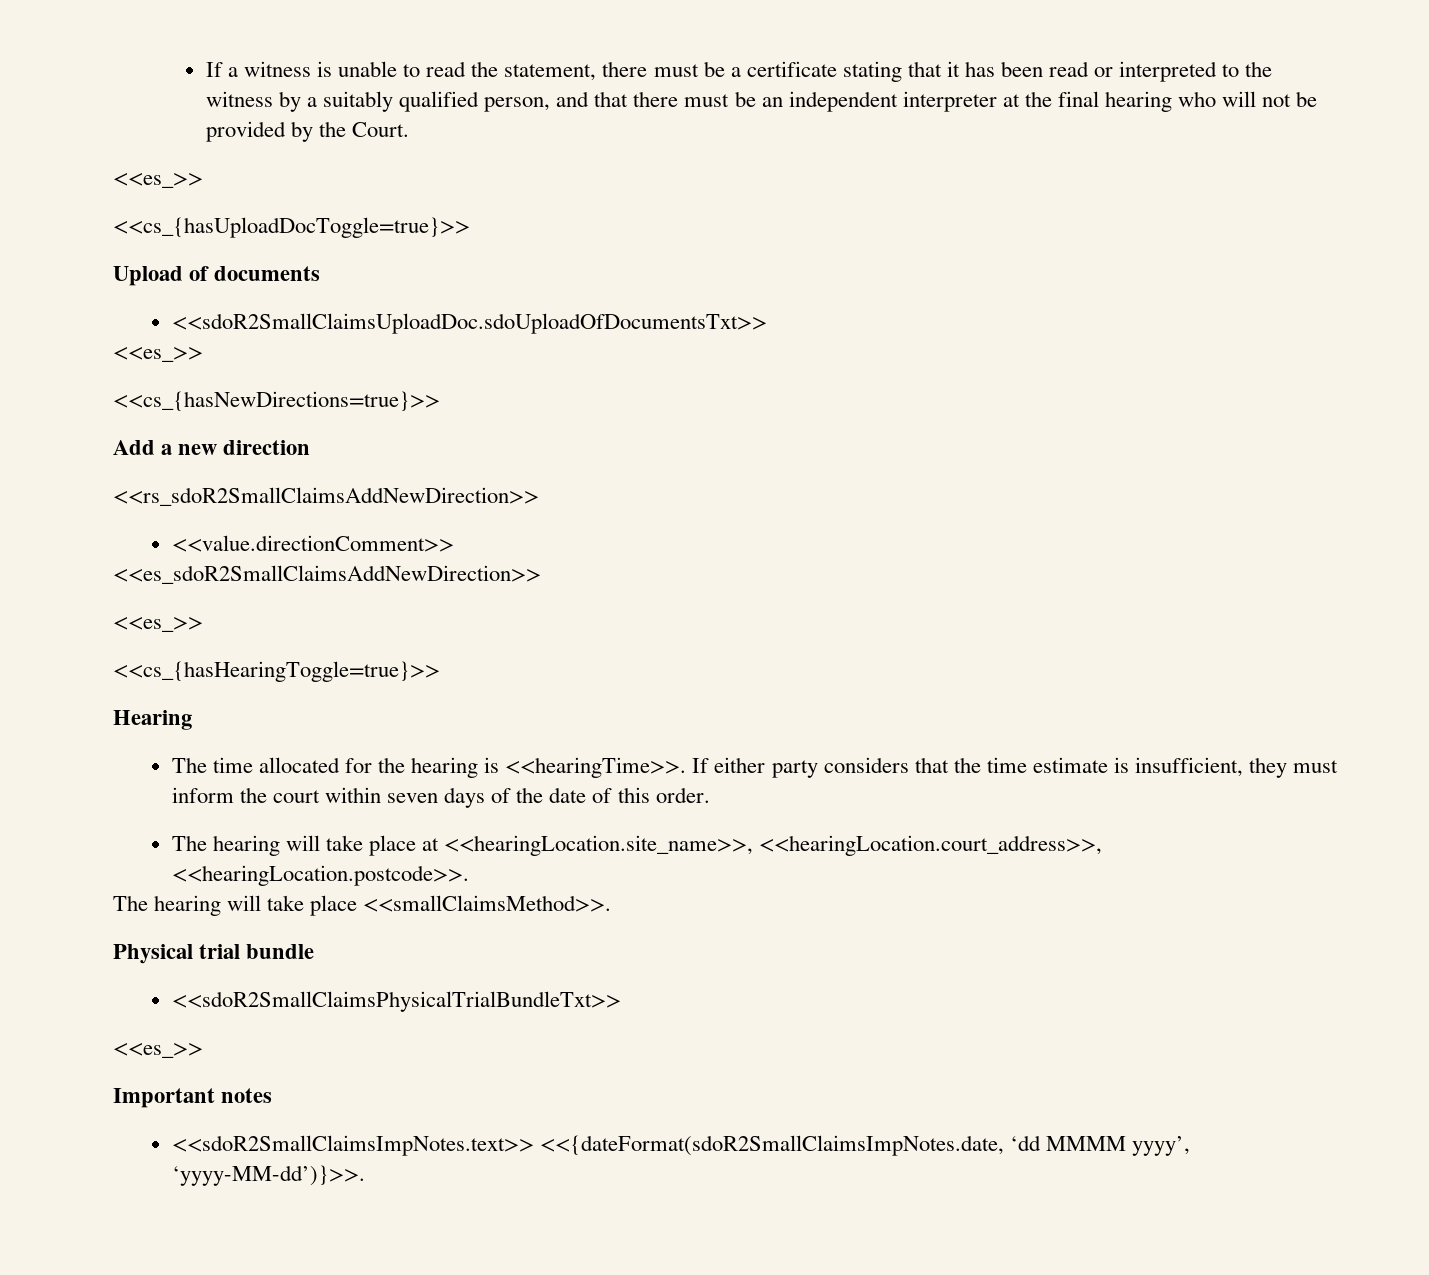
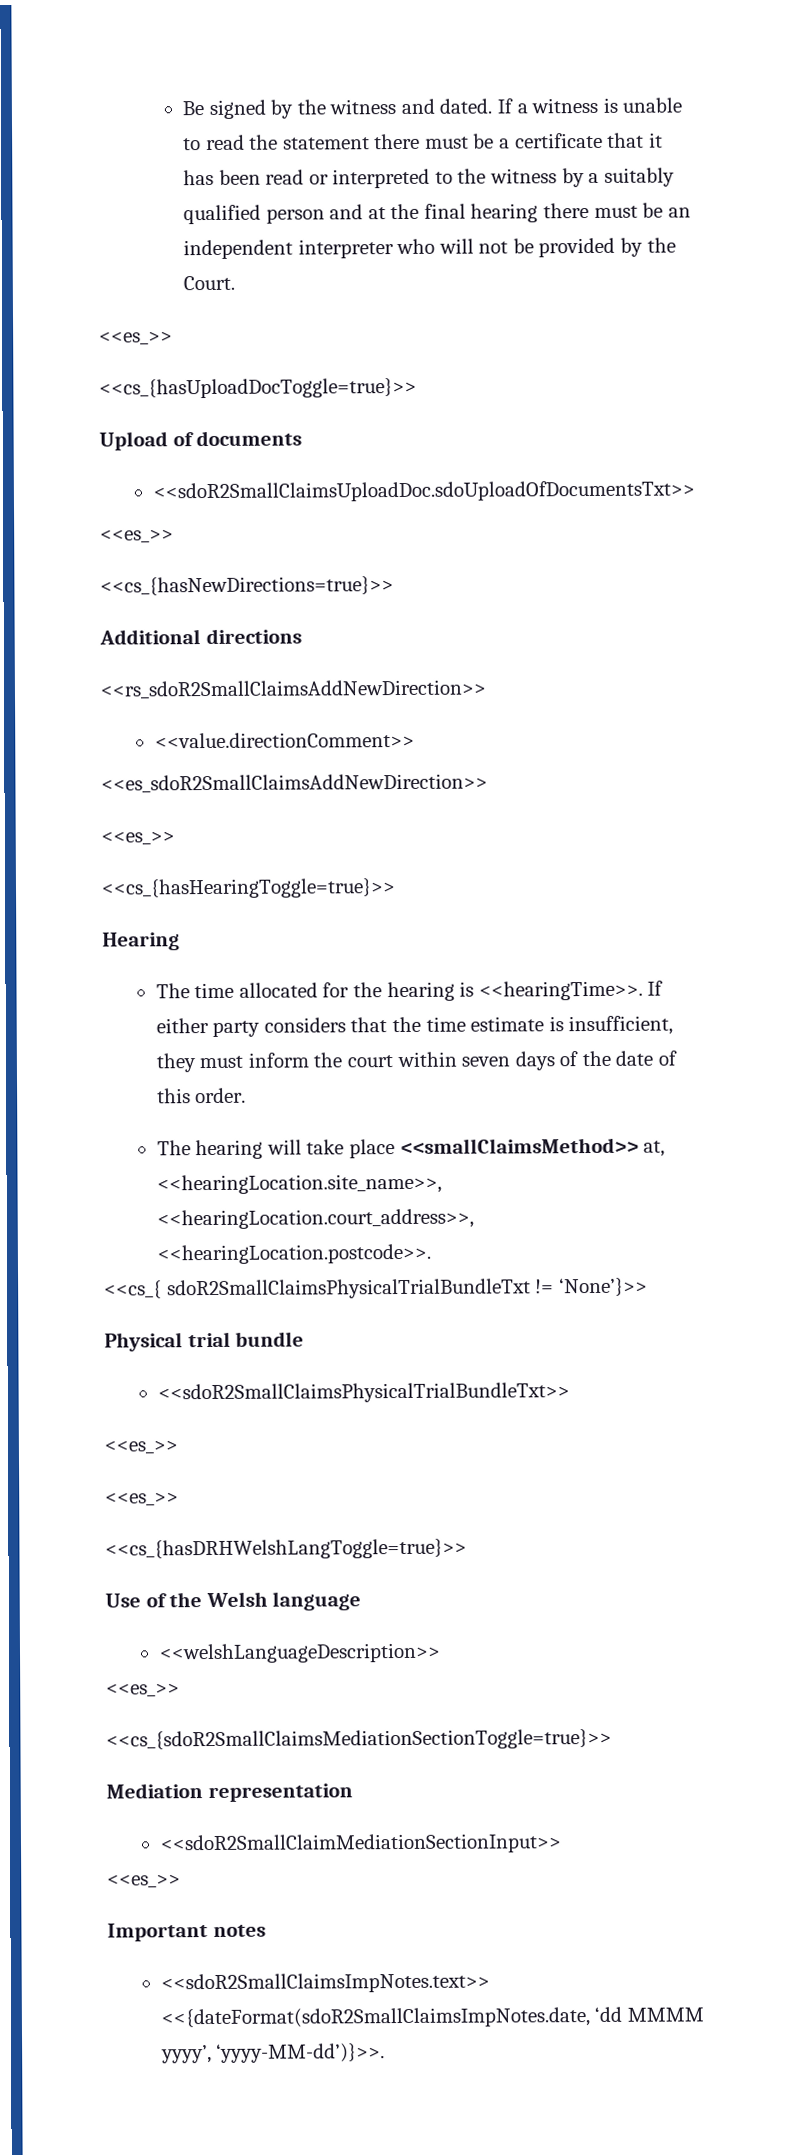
(205, 69) none -> [182,98,493,119] Be signed by the witness and dated.
[504,64,597,81] statement, -> [282,137,370,150] statement
[842,61,902,82] stating -> (603, 140) none
[484,91,629,112] person, and that -> [265,203,539,224] person and at the final hearing
[1002,91,1173,112] at the final hearing -> (394, 249) none
[113,440,311,455] Add a new direction -> [99,628,302,645] Additional directions
[422,838,440,851] at -> [399,1137,666,1157] <<smallClaimsMethod>> at,
[113,895,612,916] The hearing will take place <<smallClaimsMethod>>. -> [104,1277,648,1300] <<cs_{ sdoR2SmallClaimsPhysicalTrialBundleTxt != ‘None’}>>
(203, 1050) none -> [105,1492,179,1506] [105,1538,467,1560] [105,1591,362,1611] [158,1642,441,1664] [106,1683,180,1697] [106,1728,612,1751] [106,1783,353,1803] [159,1833,562,1855] [107,1874,181,1888] // <<es_>> // <<cs_{hasDRHWelshLangToggle=true}>> // Use of the Welsh language // <<welshLanguageDescription>> // <<es_>> // <<cs_{sdoR2SmallClaimsMediationSectionToggle=true}>> // Mediation representation // <<sdoR2SmallClaimMediationSectionInput>> // <<es_>>

